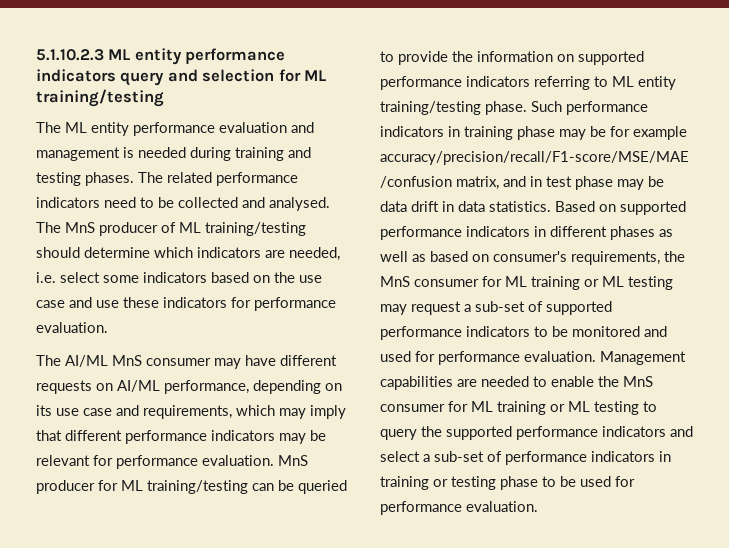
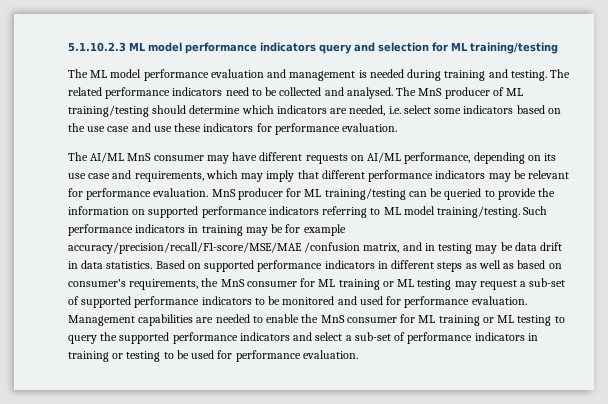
[134,48,182,65] entity -> [148,42,182,52] model
[91,122,129,136] entity -> [110,69,142,78] model
[36,172,134,186] testing phases. -> [510,70,547,81] testing.
[638,76,676,90] [380,101,527,115] entity training/testing phase. -> [403,206,521,218] model training/testing.
[517,126,555,140] phase -> (243, 230) none
[546,176,613,190] test phase -> [438,243,473,254] testing
[610,226,655,240] phases -> [437,262,463,272] steps
[500,476,538,490] phase -> (161, 356) none

